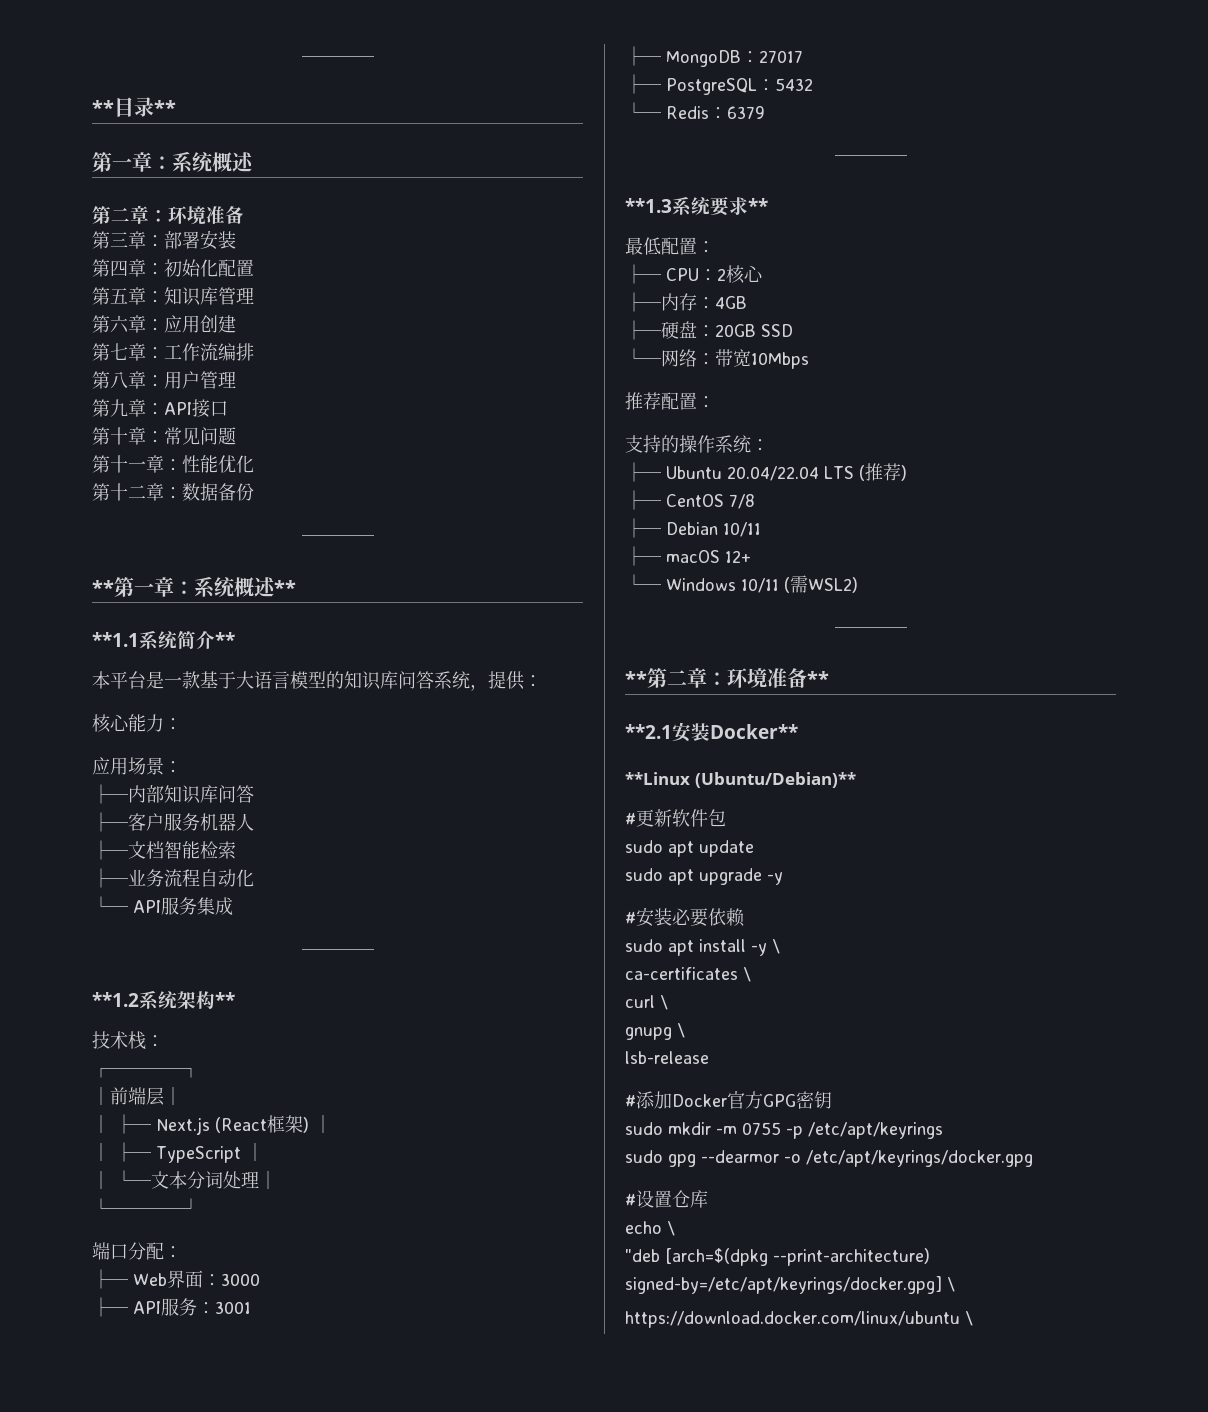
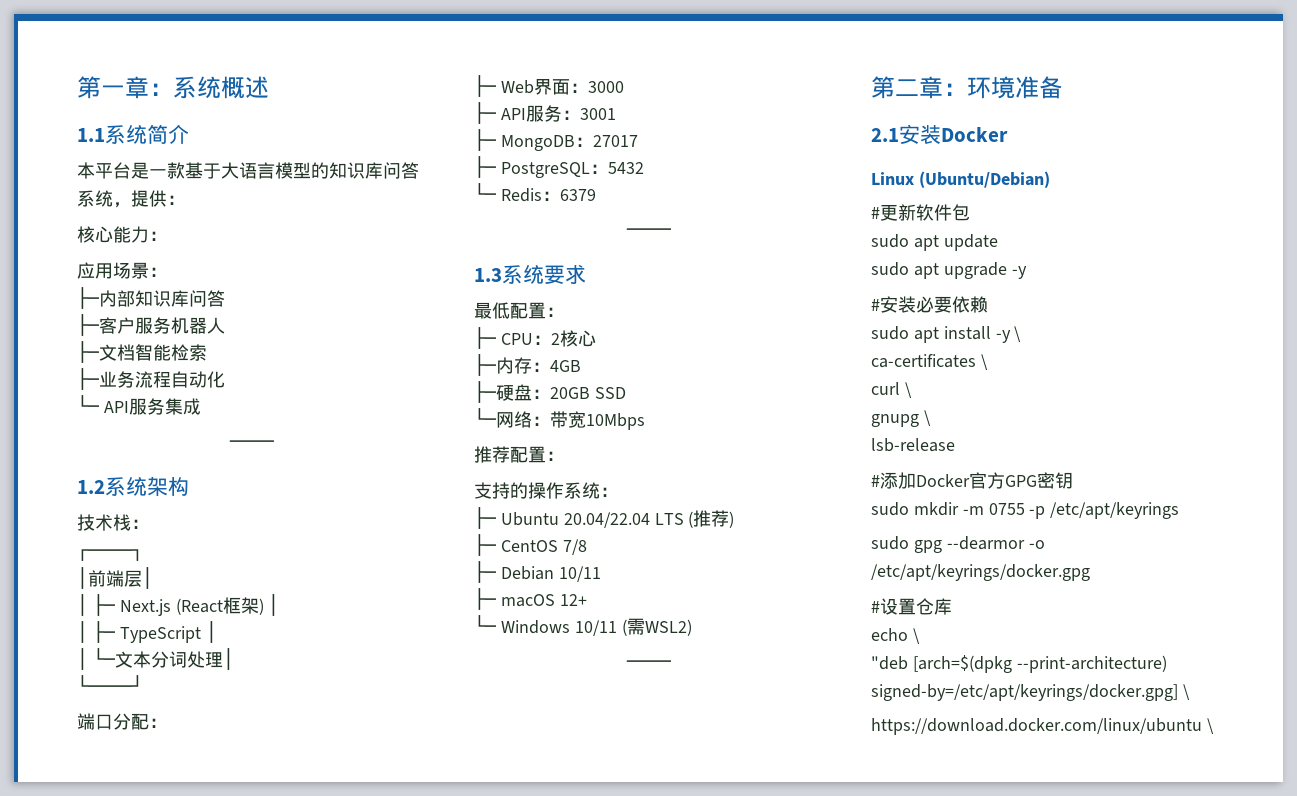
[301,56,374,63] [92,97,176,117] ──── // **目录** // -> (77, 87) none
[92,205,244,225] [92,230,236,250] [92,259,254,277] [92,287,254,306] [92,315,236,333] [92,343,254,361] [92,371,236,389] [92,399,228,418] [92,427,236,445] [92,455,254,473] [92,483,254,501] [301,535,374,542] [92,576,296,598] [92,632,139,647] 第二章：环境准备 // 第三章：部署安装 // 第四章：初始化配置 // 第五章：知识库管理 // 第六章：应用创建 // 第七章：工作流编排 // 第八章：用户管理 // 第九章：API接口 // 第十章：常见问题 // 第十一章：性能优化 // 第十二章：数据备份 // ──── // **第一章：系统概述** // **1.1 -> [77,128,105,142] 1.1
[215,632,235,647] ** -> (189, 134) none
[92,992,139,1007] **1.2 -> [77,480,105,494] 1.2
[215,992,235,1007] ** -> (189, 486) none
[625,198,672,213] **1.3 -> [474,268,502,282] 1.3
[748,198,768,213] ** -> (586, 274) none
[625,668,829,688] [625,722,798,742] [625,772,856,788] **第二章：环境准备** // **2.1安装Docker** // **Linux (Ubuntu/Debian)** -> [871,76,1063,99] [871,124,1008,144] [871,171,1050,188] 第二章：环境准备 // 2.1安装Docker // Linux (Ubuntu/Debian)

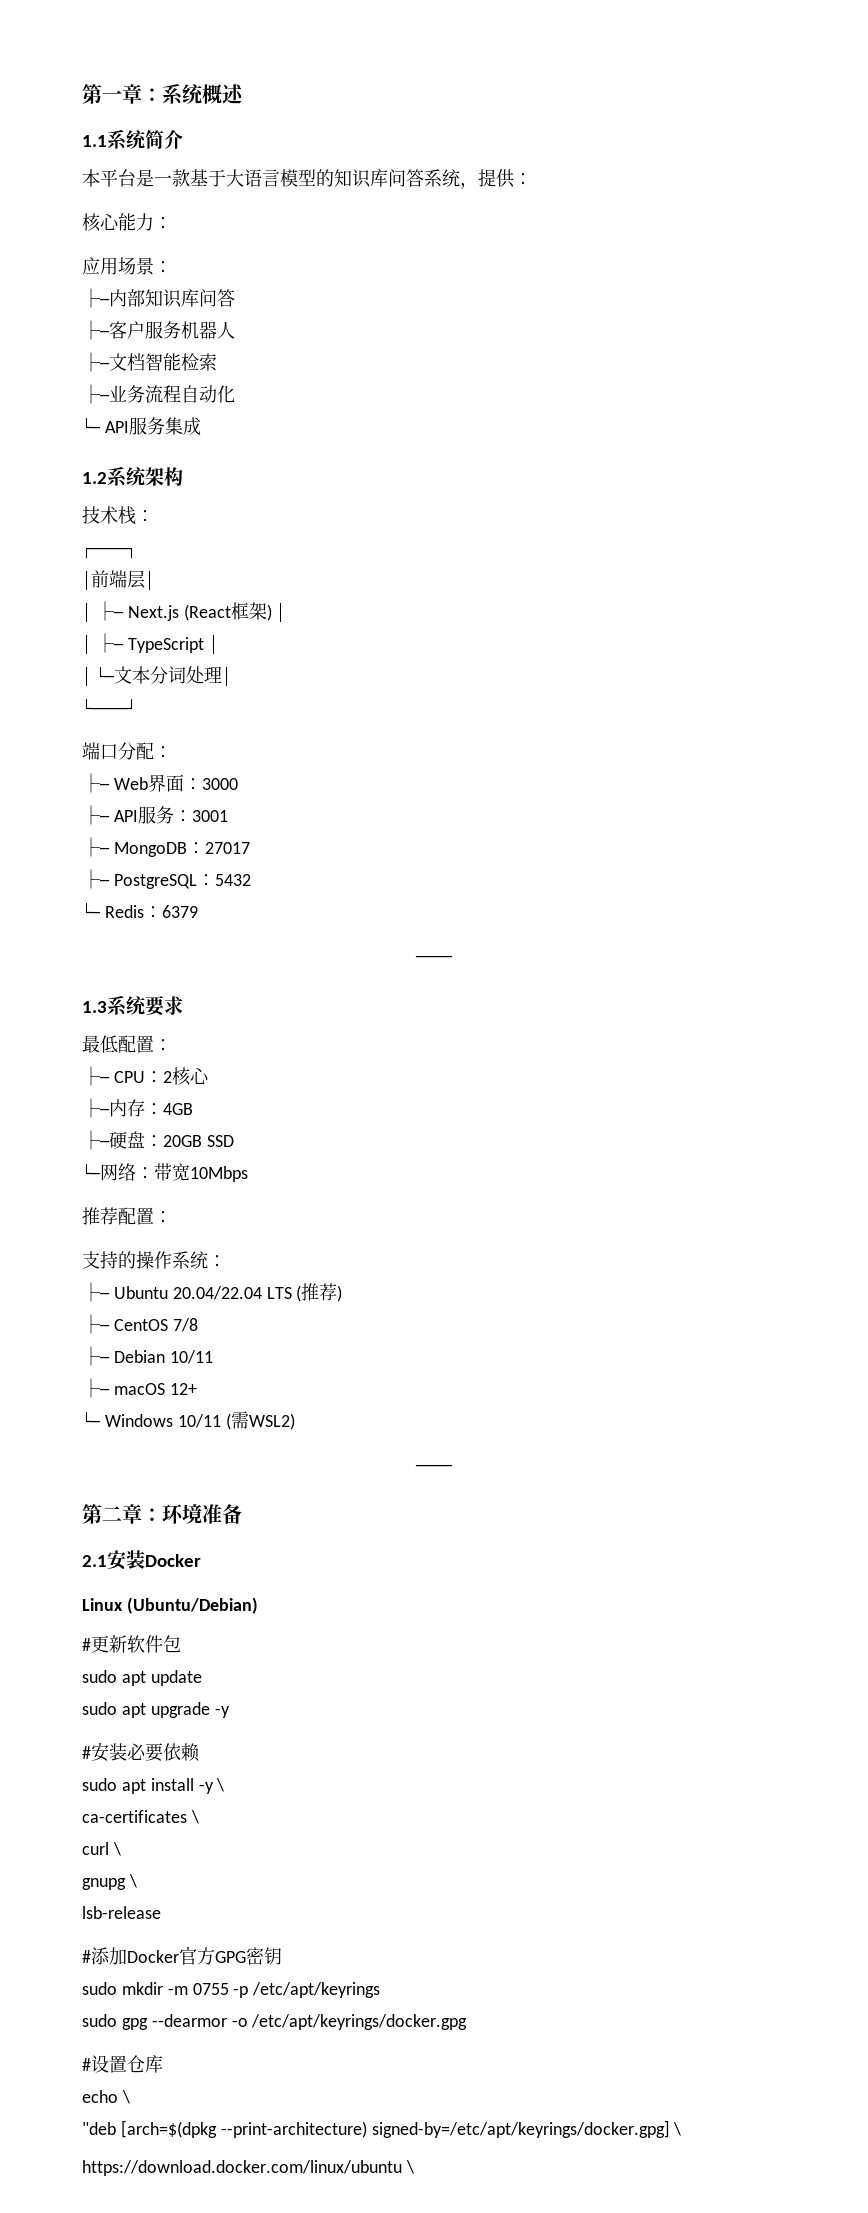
[228,440,274,448] // ──── -> (201, 426) none

